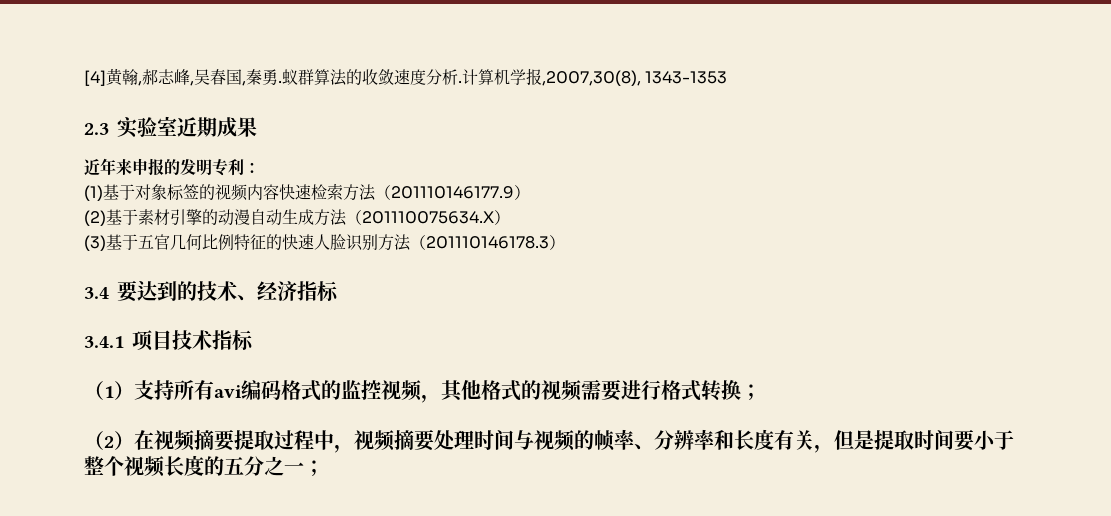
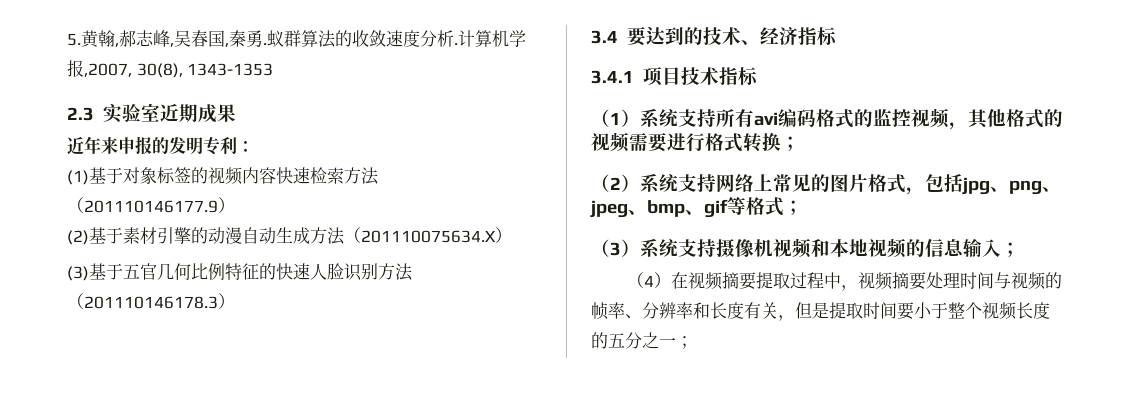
[84,70,106,86] [4] -> [67,33,81,46] 5.
[542,70,641,86] ,2007,30(8), -> [84,63,183,78] ,2007, 30(8),
(134, 390) none -> [640,108,679,128] 系统
(134, 440) none -> [640,173,1061,195] [590,197,803,218] [591,238,1020,258] [626,272,671,288] 系统支持网络上常见的图片格式，包括jpg、png、jpeg、bmp、gif等格式； // （3）系统支持摄像机视频和本地视频的信息输入； // （4）

